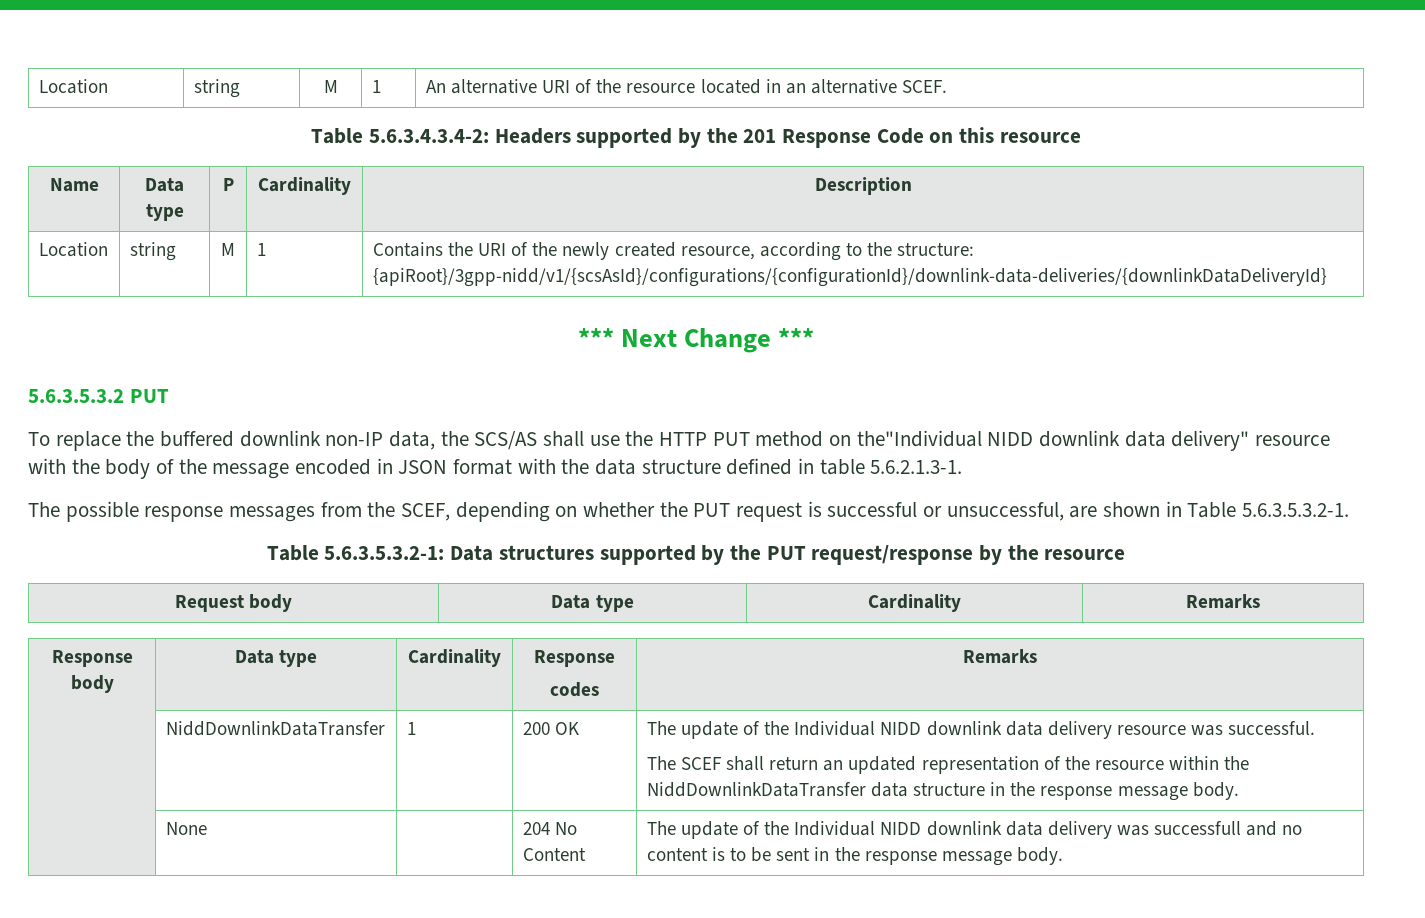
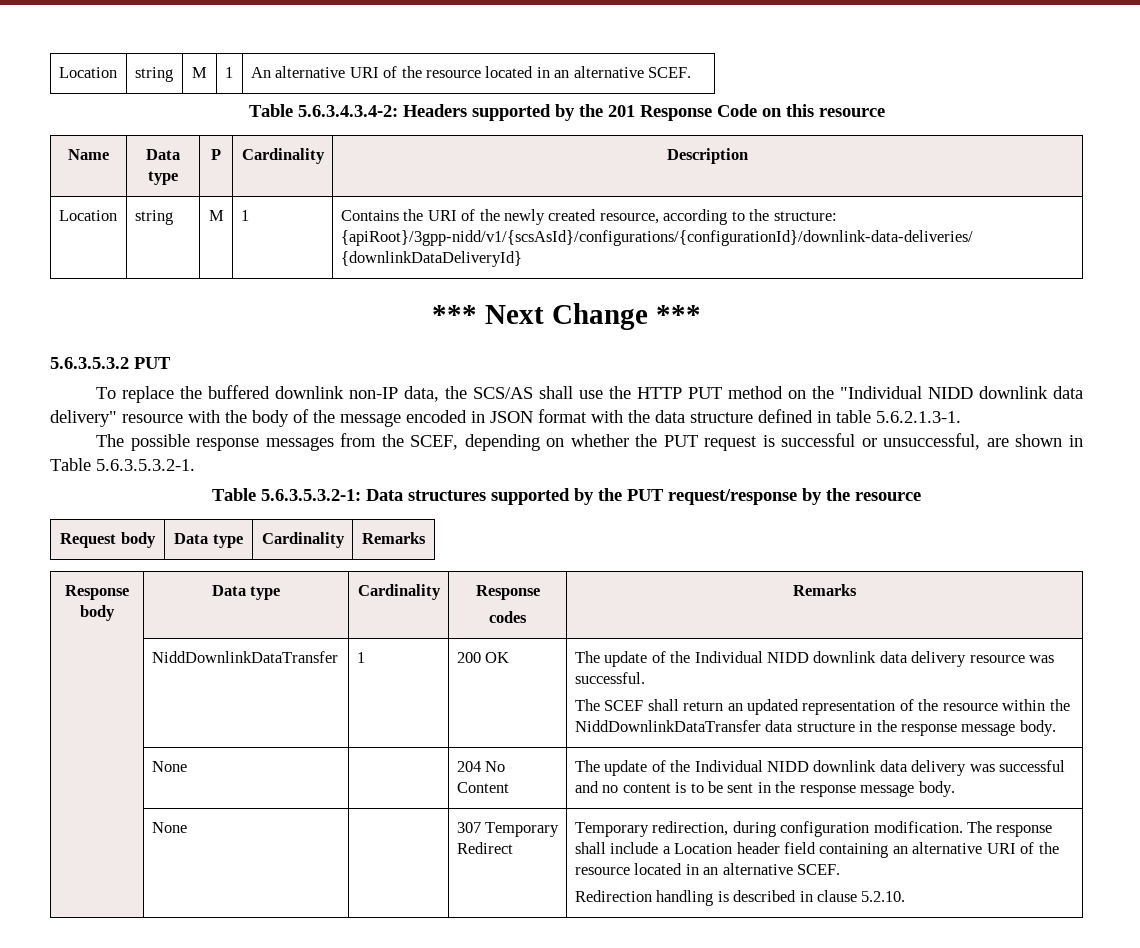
[856,430,982,447] the"Individual -> [812,386,923,399] the "Individual
[1154,821,1242,835] successfull -> [999,760,1066,772] successful
(1063, 856) none -> [151,822,187,833] [456,822,560,837] [456,842,513,854] [574,821,1053,837] [574,842,1059,858] [574,863,840,875] [574,890,906,906] // | None | | 307 Temporary Redirect | Temporary redirection, during configuration modification. The response shall include a Location header field containing an alternative URI of the resource located in an alternative SCEF. // Redirection handling is described in clause 5.2.10.

